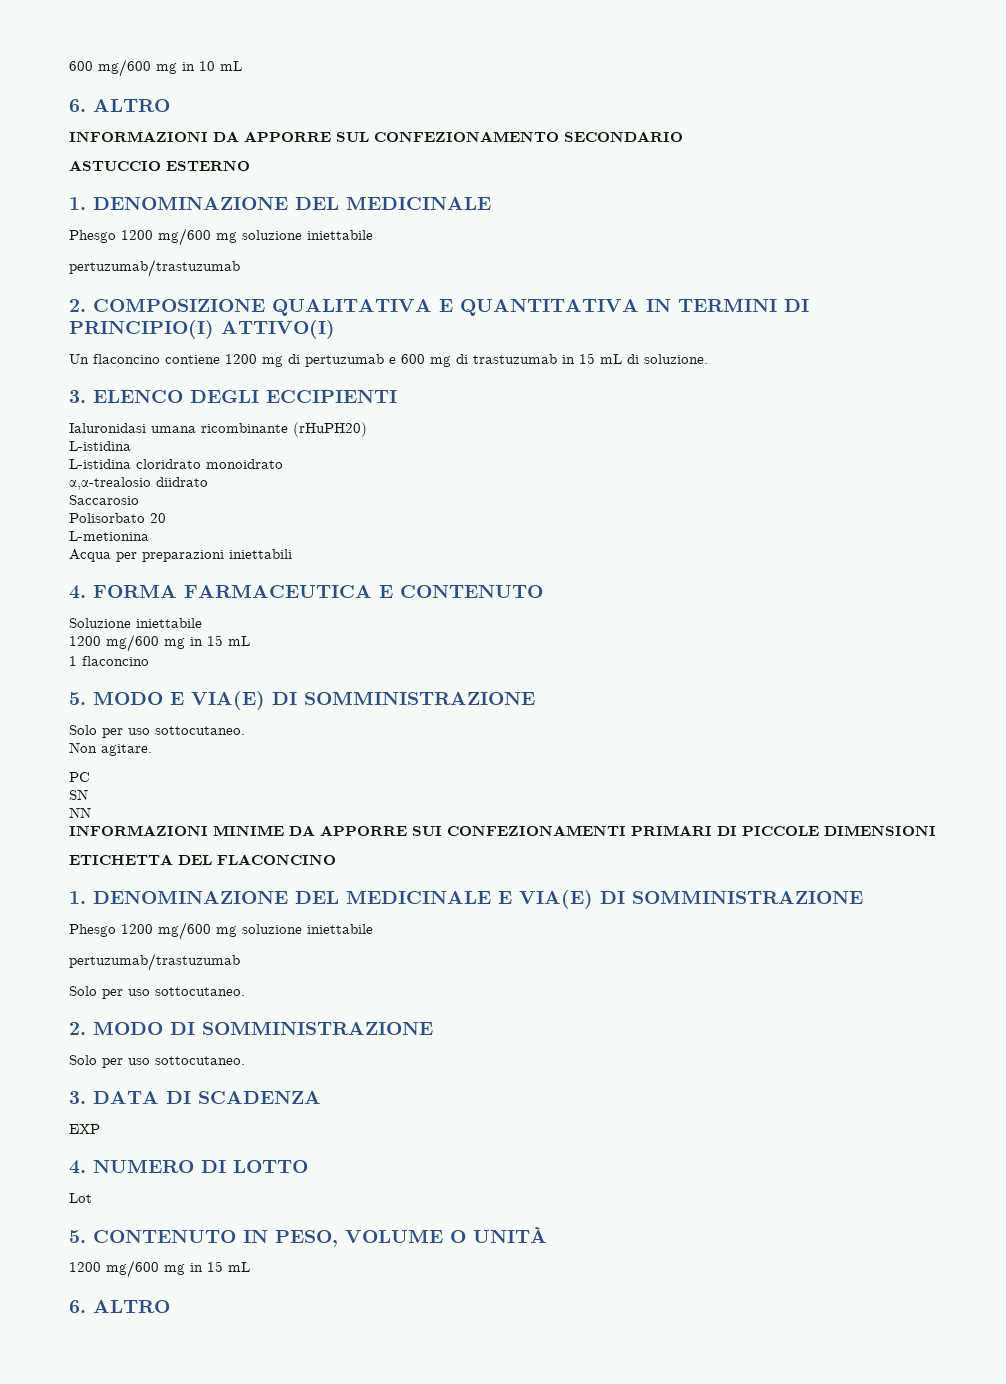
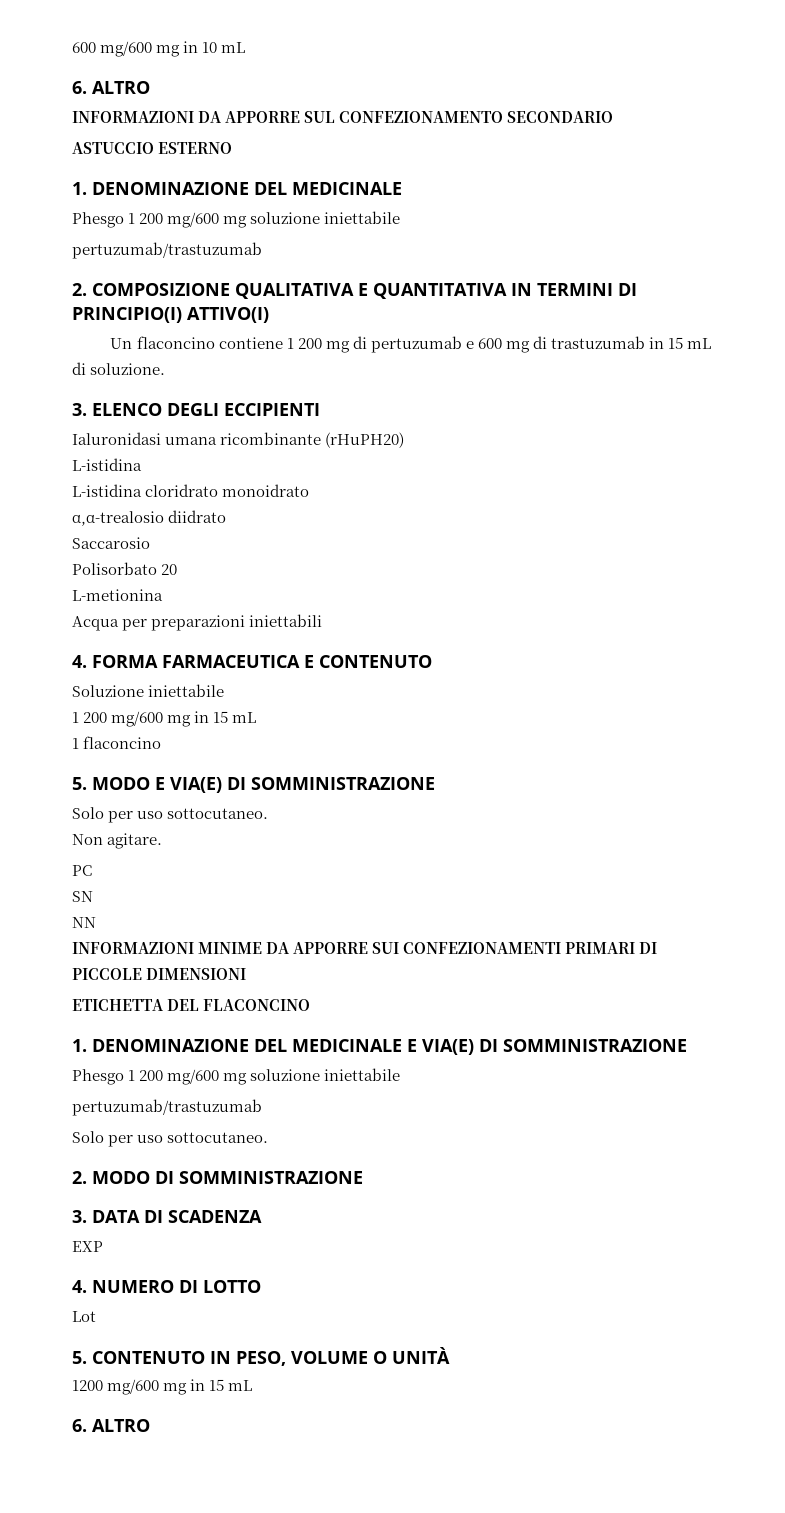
[121,230,153,240] 1200 -> [128,213,164,224] 1 200
[225,354,257,364] 1200 -> [286,338,322,349] 1 200
[69,636,101,646] 1200 -> [72,712,108,723] 1 200
[121,924,153,934] 1200 -> [128,1070,164,1081] 1 200
[69,1055,245,1068] // Solo per uso sottocutaneo. -> (363, 1177) none

